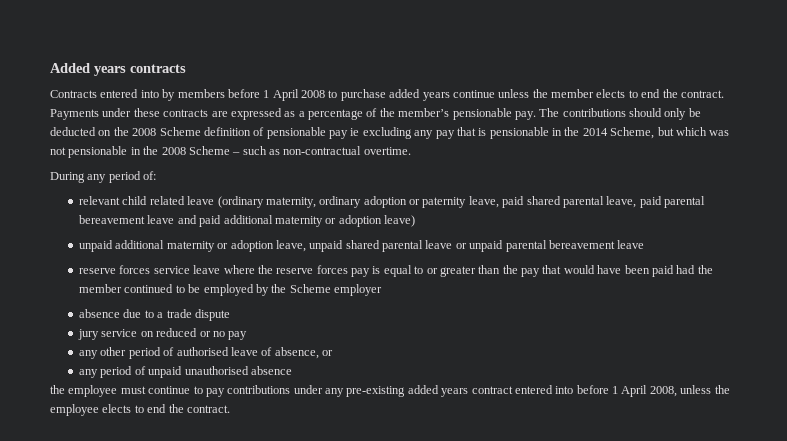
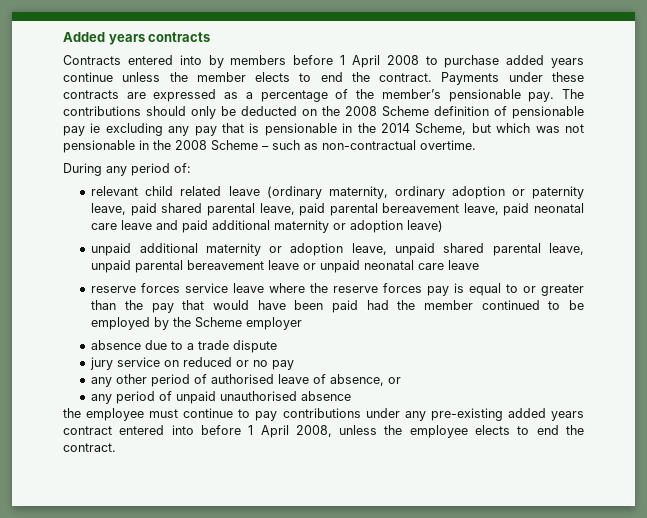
(146, 219) none -> [463,203,584,216] [91,223,118,230] leave, paid neonatal care
(424, 246) none -> [549,243,584,255] [91,260,265,273] leave, unpaid parental bereavement
[505,240,615,252] parental bereavement -> [364,260,445,270] neonatal care

